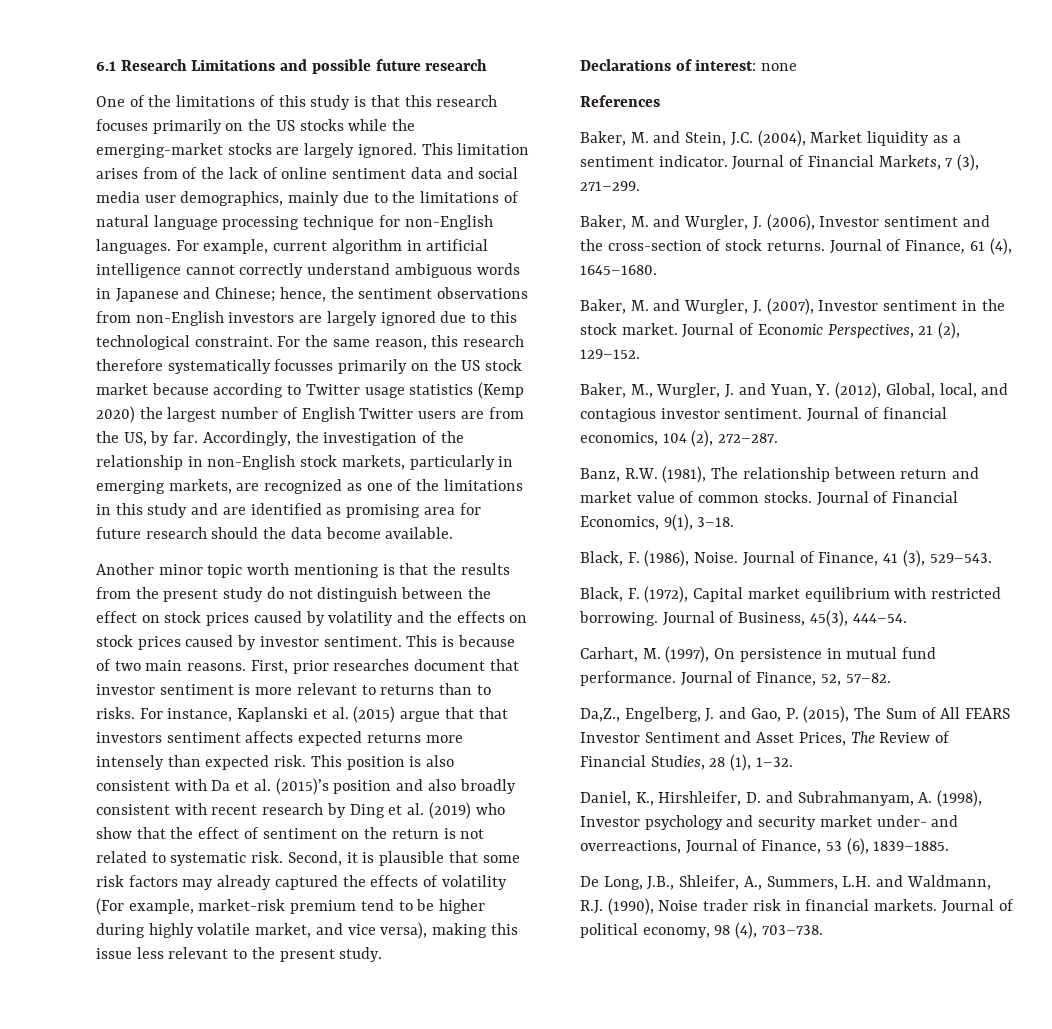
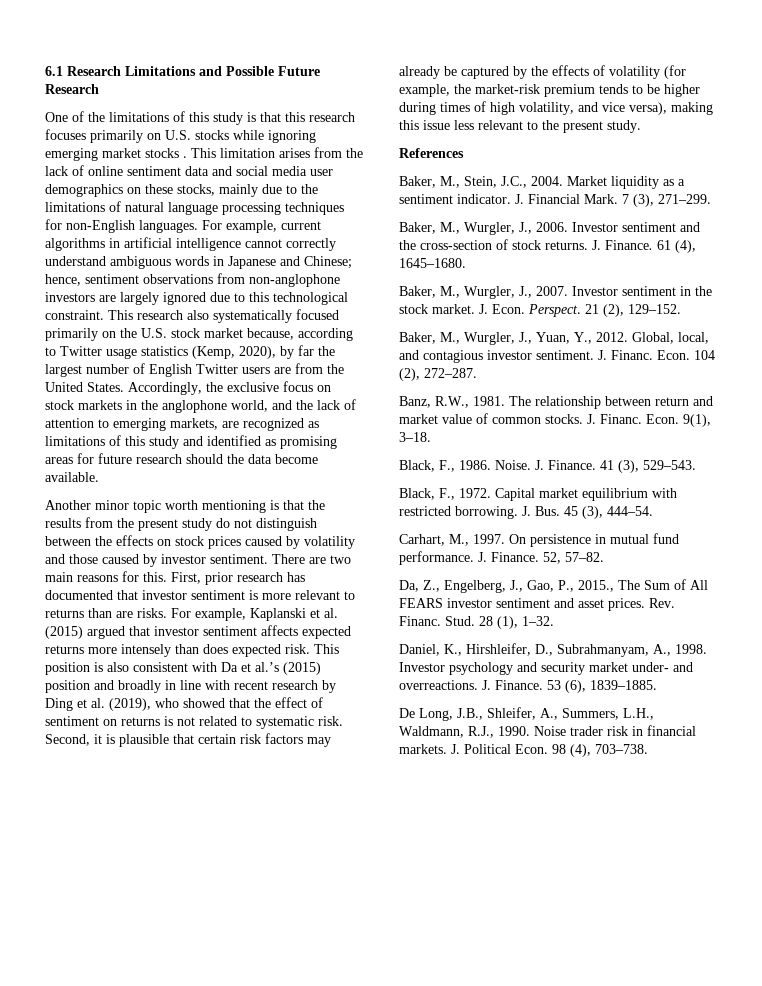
[311,59,488,74] possible future research -> [226,66,320,76] [45,84,99,94] Possible Future Research
[248,119,416,131] [96,143,417,158] the US stocks while the emerging-market stocks are largely ignored. -> [165,130,316,143] [45,148,187,161] U.S. stocks while ignoring emerging market stocks .
[182,167,198,179] of -> (342, 152) none
[180,191,284,206] demographics, -> [45,184,215,197] demographics on these stocks,
[303,215,375,230] technique -> [285,202,344,215] techniques
[331,239,402,254] algorithm -> [45,238,105,251] algorithms
[330,287,354,299] the -> (81, 280) none
[135,311,224,326] non-English -> [249,274,340,287] non-anglophone
[277,335,525,350] [96,359,481,374] For the same reason, this research therefore systematically focusses primarily on the US -> [108,309,339,323] [45,328,167,341] This research also systematically focused primarily on the U.S.
[151,383,209,395] because -> [247,328,294,340] because,
[478,382,525,399] [96,406,135,423] (Kemp 2020) -> [192,345,314,359] (Kemp, 2020), by far
[123,431,464,446] [96,455,514,470] US, by far. Accordingly, the investigation of the relationship in non-English stock markets, particularly in -> [45,381,331,395] [45,399,356,413] [45,418,109,428] United States. Accordingly, the exclusive focus on stock markets in the anglophone world, and the lack of attention to
[366,479,523,491] [96,504,111,515] one of the limitations in -> [45,435,121,446] limitations of
[222,507,246,515] are -> (203, 441) none
[423,507,455,515] area -> [45,457,73,464] areas
[96,611,137,623] effect -> [116,535,153,546] effects
[428,611,528,623] [96,635,515,650] [96,659,486,674] the effects on stock prices caused by investor sentiment. This is because of two main reasons. First, prior researches document -> [69,554,351,567] [45,571,305,585] [45,590,113,600] those caused by investor sentiment. There are two main reasons for this. First, prior research has documented
[476,685,491,695] to -> [116,611,133,618] are
[167,708,233,722] instance, -> [195,608,246,621] example,
[400,707,508,722] [96,732,162,743] argue that that investors -> [87,626,199,639] argued that investor
(201, 761) none -> [203,644,228,654] does
[253,778,516,795] [96,804,170,815] al. (2015)’s position and also broadly consistent -> [255,662,321,675] [45,680,201,693] al.’s (2015) position and broadly in line
[428,802,505,819] [96,827,132,839] (2019) who show -> [109,698,225,711] (2019), who showed
[364,827,439,839] the return -> [121,717,160,726] returns
[482,855,520,863] some -> [198,734,236,744] certain
[274,875,338,890] captured -> [444,66,527,79] be captured by
[96,898,194,915] (For example, -> [664,65,686,79] [399,84,471,97] (for example, the
[360,899,394,911] tend -> [599,84,628,94] tends
[148,923,312,938] highly volatile market, -> [440,101,574,115] times of high volatility,
[580,59,798,71] [580,95,660,107] [580,130,806,147] Declarations of interest: none // References // Baker, M. and Stein, J.C. (2004), -> [399,148,464,158] [399,176,563,188] References // Baker, M., Stein, J.C., 2004.
[732,155,941,170] Journal of Financial Markets, -> [515,194,618,204] J. Financial Mark.
[630,214,815,231] M. and Wurgler, J. (2006), -> [440,222,568,235] M., Wurgler, J., 2006.
[829,239,966,254] Journal of Finance, -> [592,240,653,250] J. Finance.
[630,298,814,315] M. and Wurgler, J. (2007), -> [440,286,568,299] M., Wurgler, J., 2007.
[682,323,914,338] Journal of Economic Perspectives, -> [479,304,581,317] J. Econ. Perspect.
[725,382,882,399] J. and Yuan, Y. (2012), -> [519,332,628,344] J., Yuan, Y., 2012.
[807,407,947,422] [580,432,658,446] Journal of financial economics, -> [598,350,690,360] J. Financ. Econ.
[624,466,707,483] R.W. (1981), -> [435,396,505,408] R.W., 1981.
[816,491,959,506] [580,516,659,530] Journal of Financial Economics, -> [587,414,679,424] J. Financ. Econ.
[627,550,879,567] F. (1986), Noise. Journal of Finance, -> [439,460,596,472] F., 1986. Noise. J. Finance.
[627,586,689,603] F. (1972), -> [439,488,491,500] F., 1972.
[662,610,848,627] Journal of Business, 45(3), -> [522,506,603,519] J. Bus. 45 (3),
[642,646,710,663] M. (1997), -> [449,534,505,546] M., 1997.
[680,671,817,686] Journal of Finance, -> [478,552,539,562] J. Finance.
[580,706,850,723] Da,Z., Engelberg, J. and Gao, P. (2015), -> [399,580,614,593] Da, Z., Engelberg, J., Gao, P., 2015.,
[580,731,951,746] [580,755,705,770] Investor Sentiment and Asset Prices, The Review of Financial Studies, -> [447,598,675,611] [399,616,475,626] investor sentiment and asset prices. Rev. Financ. Stud.
[746,790,983,807] D. and Subrahmanyam, A. (1998), -> [535,644,707,657] D., Subrahmanyam, A., 1998.
[580,839,822,854] overreactions, Journal of Finance, -> [399,680,543,690] overreactions. J. Finance.
[842,875,991,890] [580,898,654,915] L.H. and Waldmann, R.J. (1990), -> [623,708,654,720] [399,726,530,738] L.H., Waldmann, R.J., 1990.
[941,899,1014,914] [580,923,710,938] Journal of political economy, -> [451,744,548,754] J. Political Econ.

